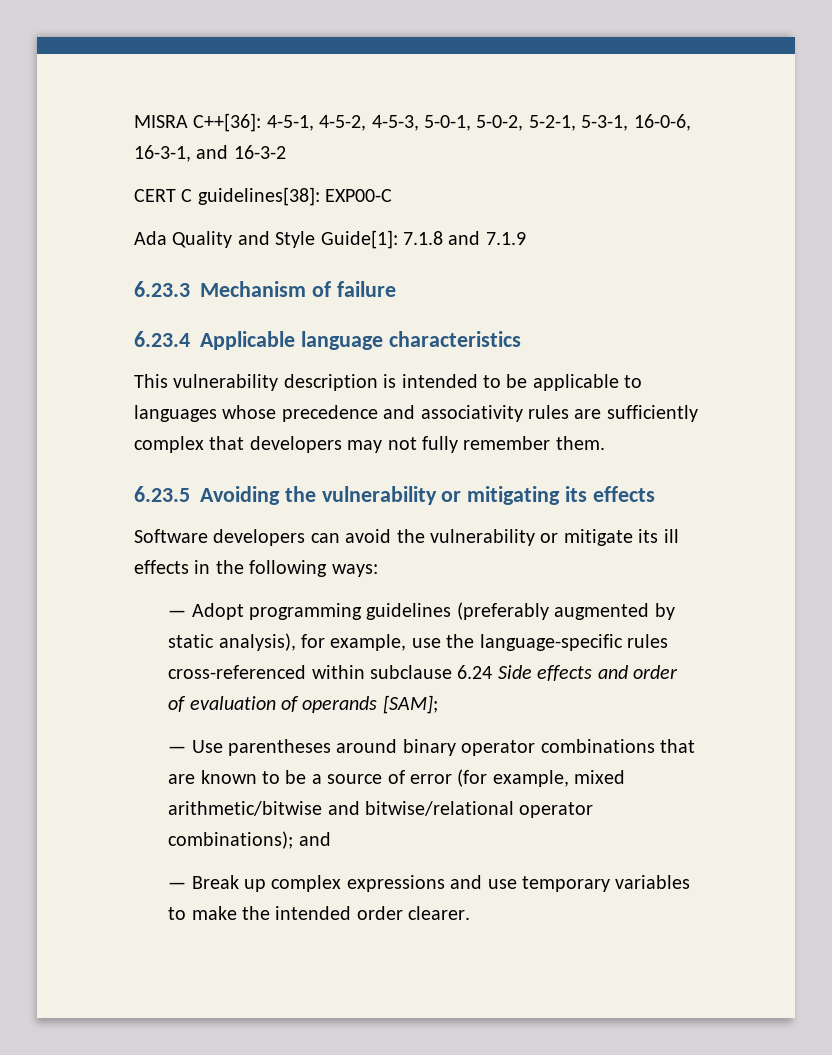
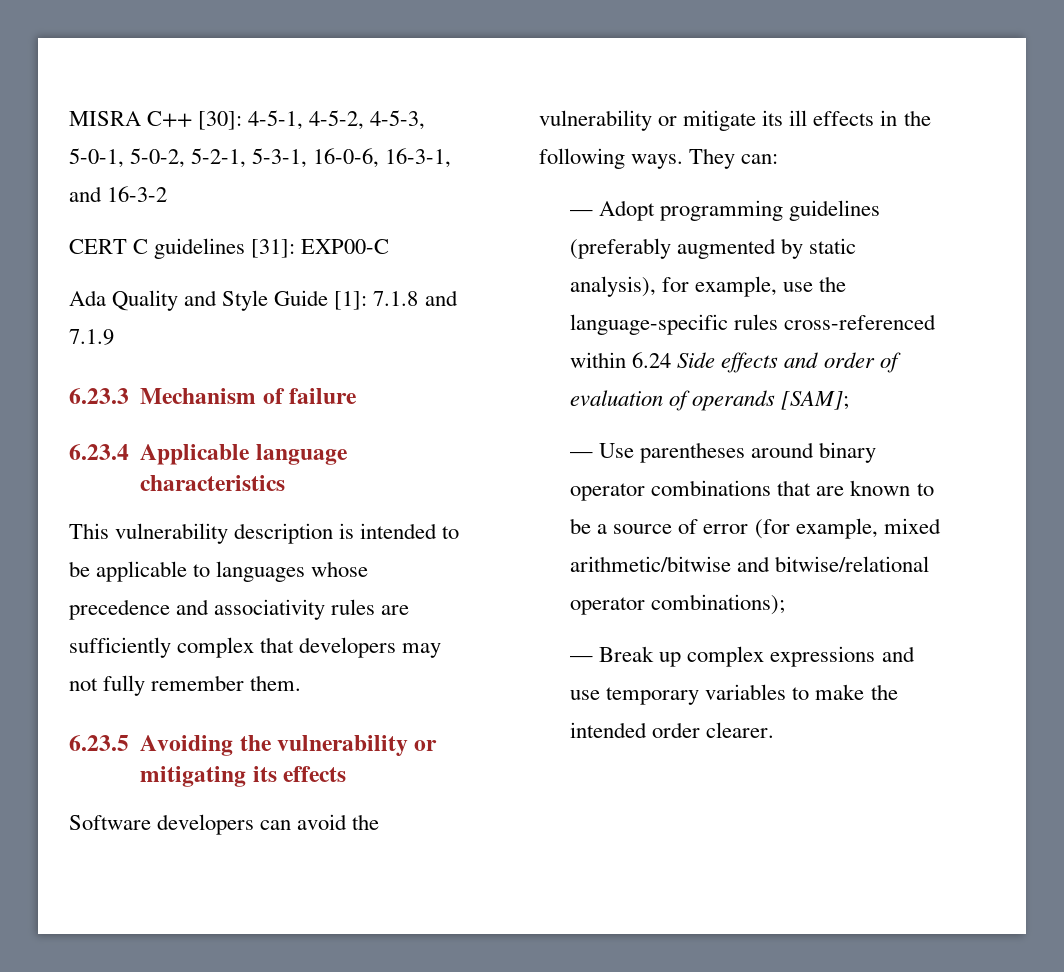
[193,113,262,132] C++[36]: -> [147,111,243,130] C++ [30]:
[197,187,320,206] guidelines[38]: -> [154,238,296,259] guidelines [31]:
[320,230,398,249] Guide[1]: -> [274,290,368,310] Guide [1]:
[331,564,378,577] ways: -> [631,148,779,169] ways. They can:
[370,665,453,679] subclause -> (627, 360) none
[298,832,331,846] and -> (786, 604) none

